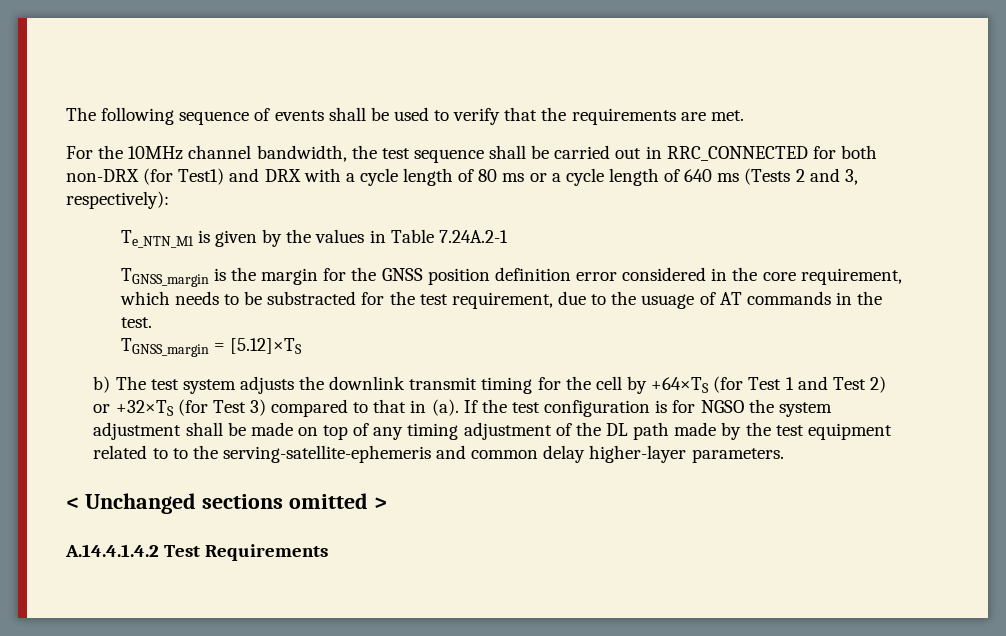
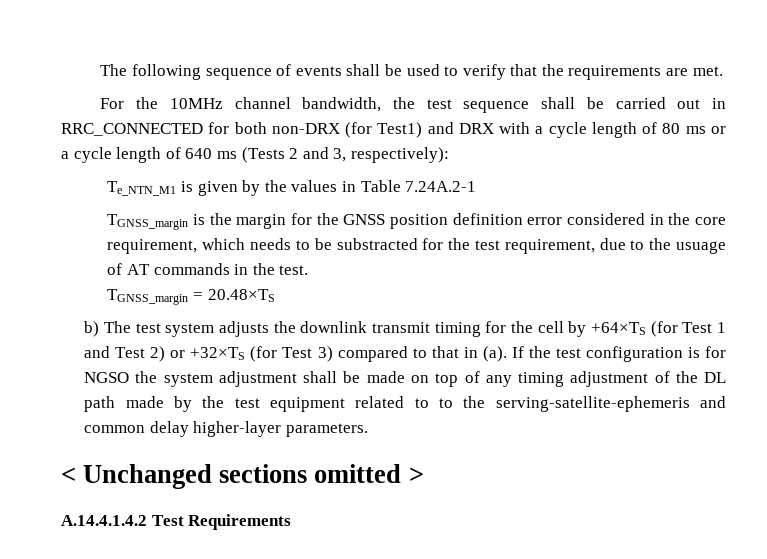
[230,338,303,354] [5.12]×TS -> [207,289,275,302] 20.48×TS

